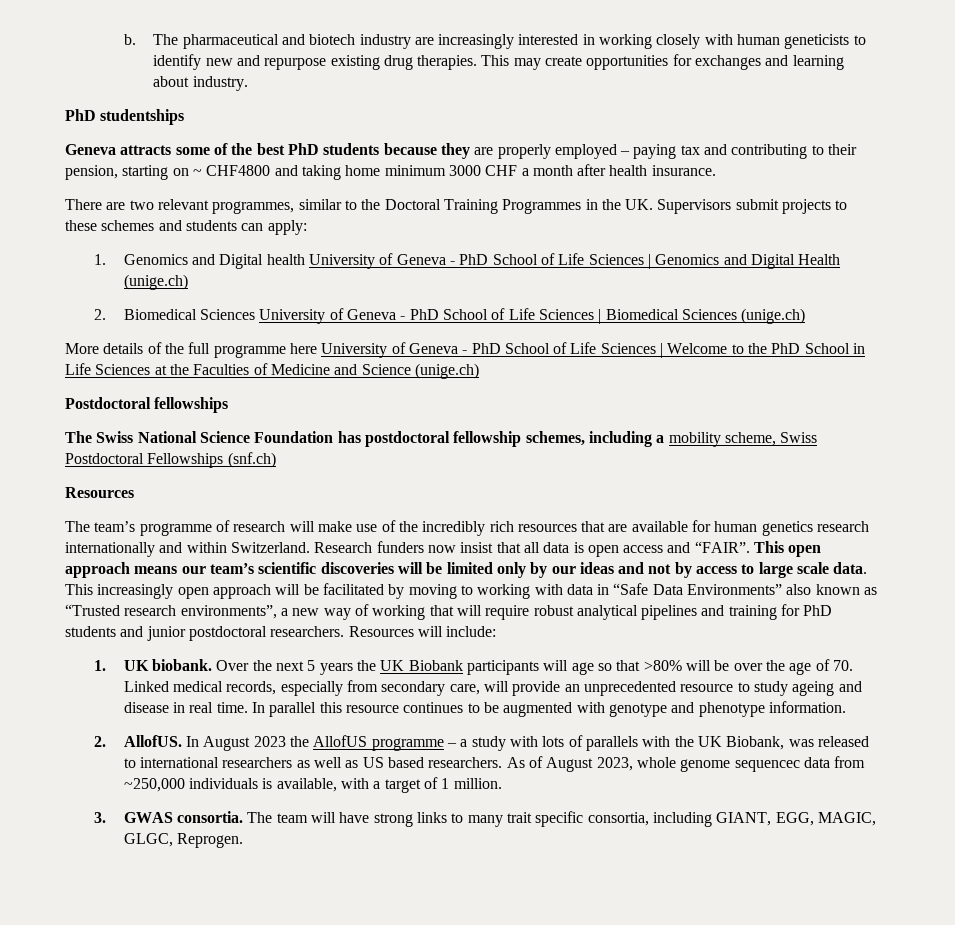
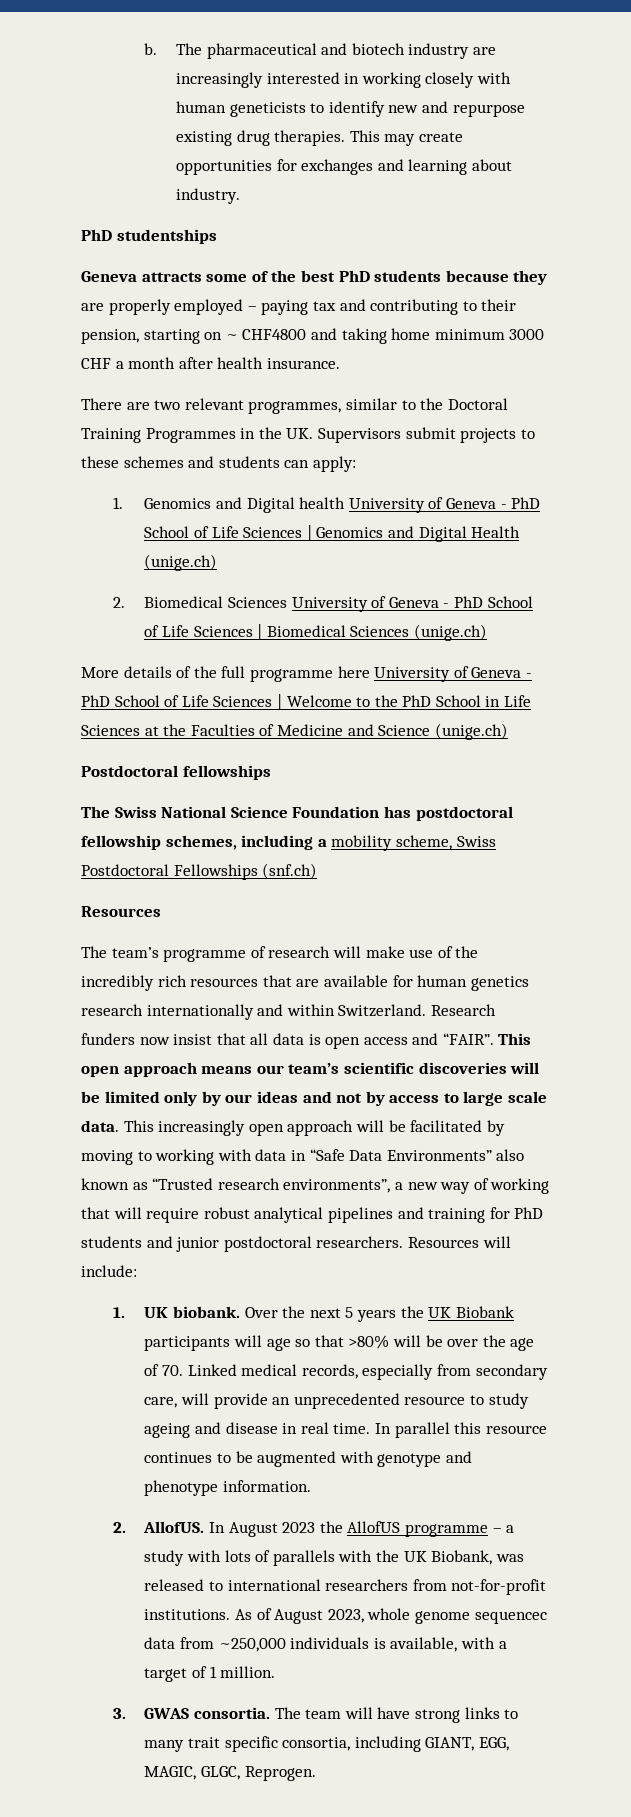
[296,757,503,768] as well as US based researchers. -> [412,1579,547,1595] [144,1609,231,1620] from not-for-profit institutions.

